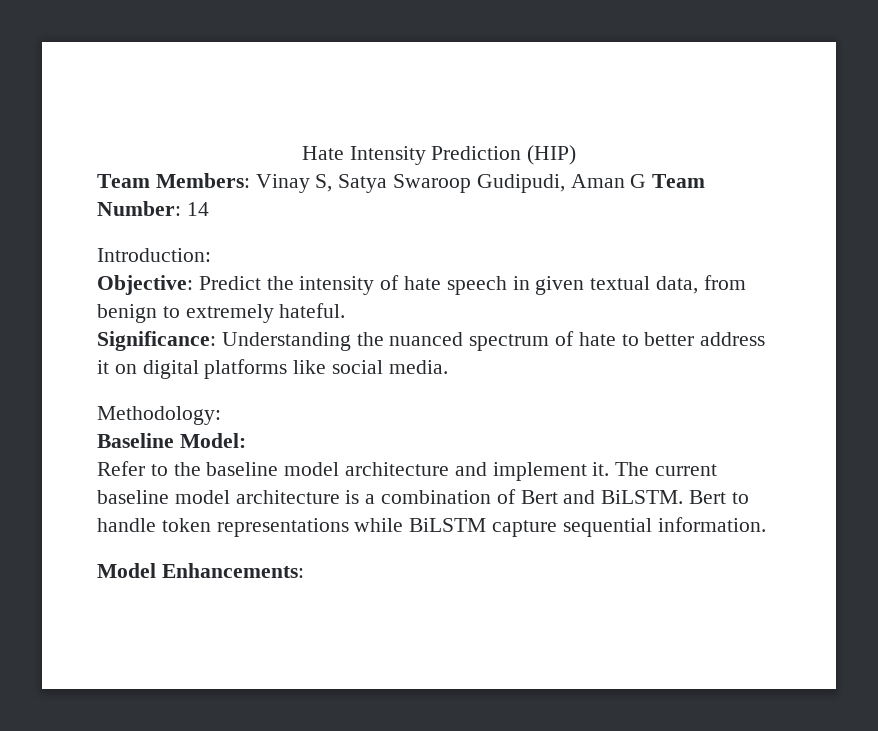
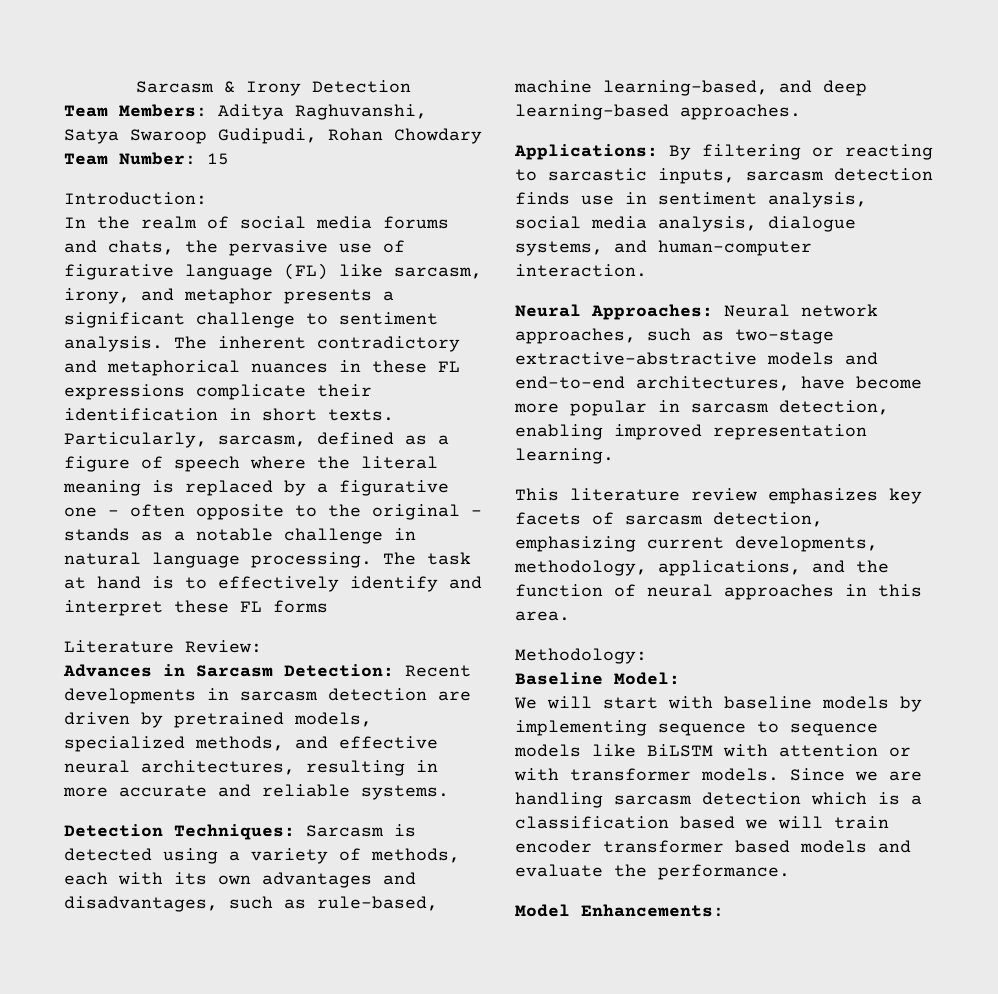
[301,145,577,165] Hate Intensity Prediction (HIP) -> [136,80,411,96] Sarcasm & Irony Detection
[255,174,333,193] Vinay S, -> [218,104,427,120] Aditya Raghuvanshi,
[570,174,647,188] Aman G -> [328,128,482,144] Rohan Chowdary
[186,202,209,216] 14 -> [207,153,229,165] 15
[97,275,746,295] [97,303,346,323] [97,331,766,351] [97,359,448,379] [97,406,221,425] [97,433,246,448] [97,461,718,481] [97,489,749,504] [97,517,766,537] Objective: Predict the intensity of hate speech in given textual data, from benign to extremely hateful. // Significance: Understanding the nuanced spectrum of hate to better address it on digital platforms like social media. // Methodology: // Baseline Model: // Refer to the baseline model architecture and implement it. The current baseline model architecture is a combination of Bert and BiLSTM. Bert to handle token representations while BiLSTM capture sequential information. -> [64,216,449,229] [64,240,405,256] [64,263,482,280] [64,288,394,304] [64,312,438,328] [64,336,460,352] [64,360,460,376] [64,384,372,400] [64,408,394,421] [64,432,449,448] [64,456,438,472] [63,480,449,496] [64,504,482,520] [64,528,416,544] [64,552,471,568] [64,576,482,592] [64,600,328,616] [64,640,262,653] [63,664,471,677] [64,688,471,704] [64,712,372,728] [64,736,438,752] [64,760,438,776] [63,784,449,800] [64,824,416,840] [64,848,460,864] [64,872,416,888] [64,896,438,912] [514,80,867,96] [515,104,801,120] [514,144,933,160] [515,168,933,184] [515,192,867,208] [515,216,856,232] [515,240,812,256] [515,264,647,277] [515,304,878,320] [515,328,834,344] [515,352,878,365] [515,376,922,391] [514,400,889,416] [515,424,867,440] [515,448,614,464] [515,488,922,504] [515,512,823,527] [515,536,878,552] [514,560,889,576] [515,584,922,600] [515,611,570,621] [515,648,647,664] [515,672,680,685] [514,696,922,712] [515,720,878,736] [514,744,911,757] [514,768,922,781] [515,792,922,808] [515,816,889,829] [515,840,911,853] [515,864,790,880] In the realm of social media forums and chats, the pervasive use of figurative language (FL) like sarcasm, irony, and metaphor presents a significant challenge to sentiment analysis. The inherent contradictory and metaphorical nuances in these FL expressions complicate their identification in short texts. Particularly, sarcasm, defined as a figure of speech where the literal meaning is replaced by a figurative one – often opposite to the original – stands as a notable challenge in natural language processing. The task at hand is to effectively identify and interpret these FL forms // Literature Review: // Advances in Sarcasm Detection: Recent developments in sarcasm detection are driven by pretrained models, specialized methods, and effective neural architectures, resulting in more accurate and reliable systems. // Detection Techniques: Sarcasm is detected using a variety of methods, each with its own advantages and disadvantages, such as rule-based, machine learning-based, and deep learning-based approaches. // Applications: By filtering or reacting to sarcastic inputs, sarcasm detection finds use in sentiment analysis, social media analysis, dialogue systems, and human-computer interaction. // Neural Approaches: Neural network approaches, such as two-stage extractive-abstractive models and end-to-end architectures, have become more popular in sarcasm detection, enabling improved representation learning. // This literature review emphasizes key facets of sarcasm detection, emphasizing current developments, methodology, applications, and the function of neural approaches in this area. // Methodology: // Baseline Model: // We will start with baseline models by implementing sequence to sequence models like BiLSTM with attention or with transformer models. Since we are handling sarcasm detection which is a classification based we will train encoder transformer based models and evaluate the performance.

